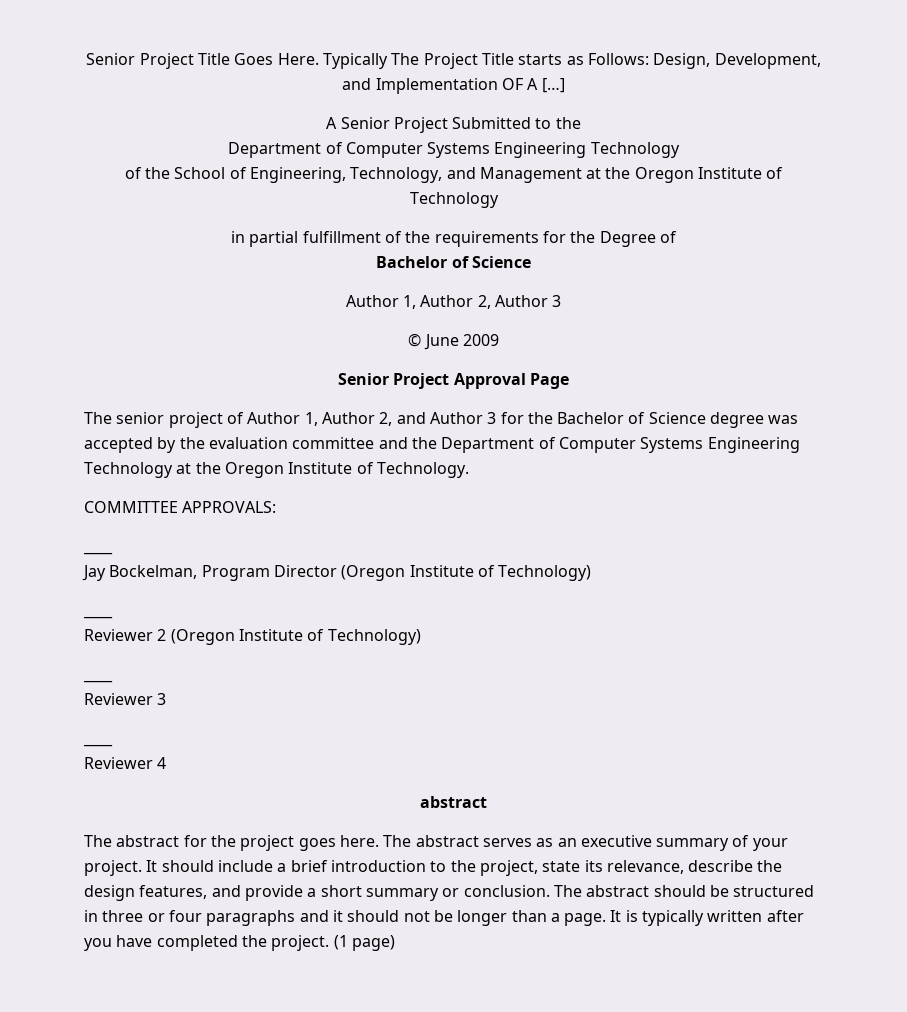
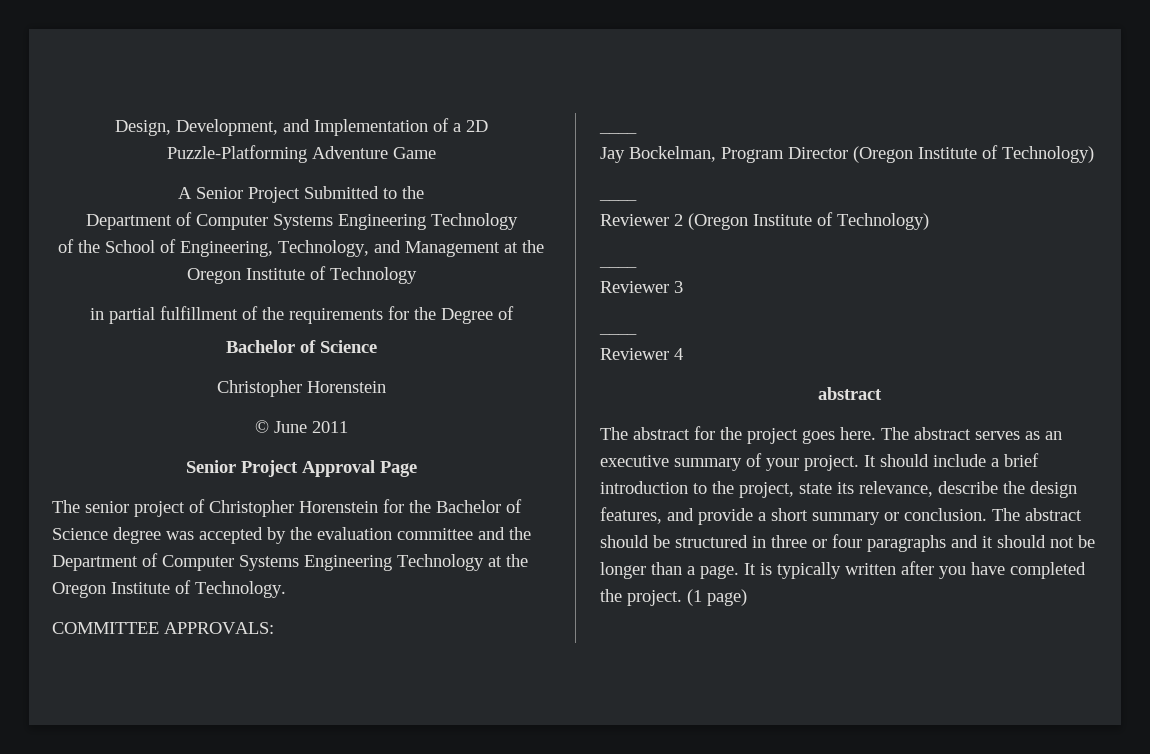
[86,53,821,69] [342,78,565,94] Senior Project Title Goes Here. Typically The Project Title starts as Follows: Design, Development, and Implementation OF A […] -> [114,118,488,136] [166,145,436,163] Design, Development, and Implementation of a 2D Puzzle-Platforming Adventure Game
[345,295,562,309] Author 1, Author 2, Author 3 -> [216,380,386,397] Christopher Horenstein
[462,334,499,346] 2009 -> [311,421,348,433] 2011
[247,412,497,426] Author 1, Author 2, and Author 3 -> [209,500,378,517] Christopher Horenstein

